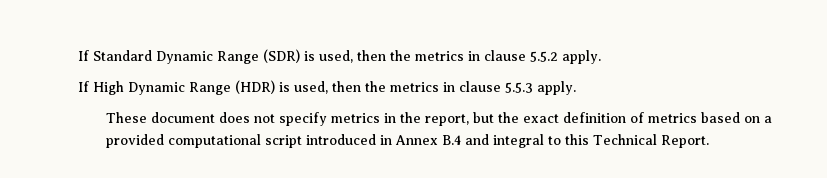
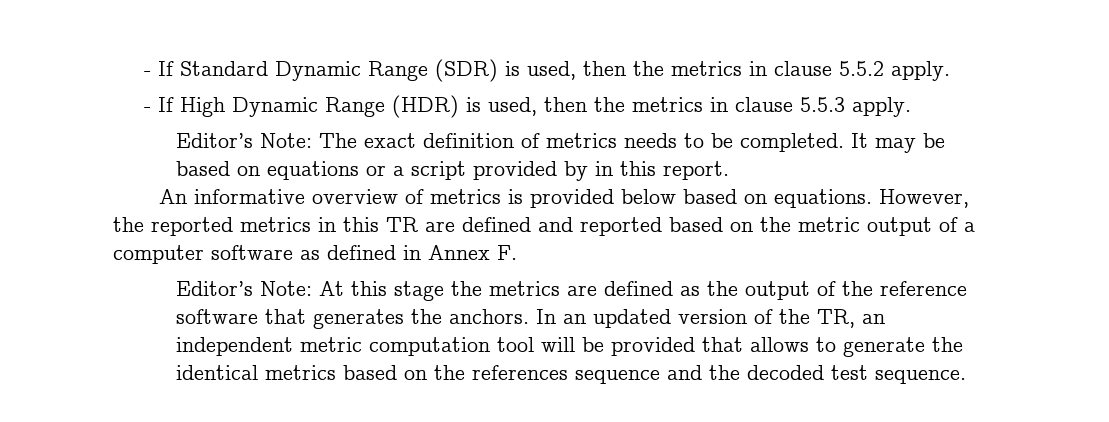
(78, 55) none -> [144,71,152,76] -
(602, 57) none -> [144,107,152,112] -
[105,112,772,126] [105,134,709,148] These document does not specify metrics in the report, but the exact definition of metrics based on a provided computational script introduced in Annex B.4 and integral to this Technical Report. -> [175,133,945,153] [175,161,729,181] [159,189,970,208] [113,217,975,236] [113,245,517,264] [175,281,967,301] [175,309,885,329] [175,337,963,357] [175,365,966,384] Editor’s Note: The exact definition of metrics needs to be completed. It may be based on equations or a script provided by in this report. // An informative overview of metrics is provided below based on equations. However, the reported metrics in this TR are defined and reported based on the metric output of a computer software as defined in Annex F. // Editor’s Note: At this stage the metrics are defined as the output of the reference software that generates the anchors. In an updated version of the TR, an independent metric computation tool will be provided that allows to generate the identical metrics based on the references sequence and the decoded test sequence.

